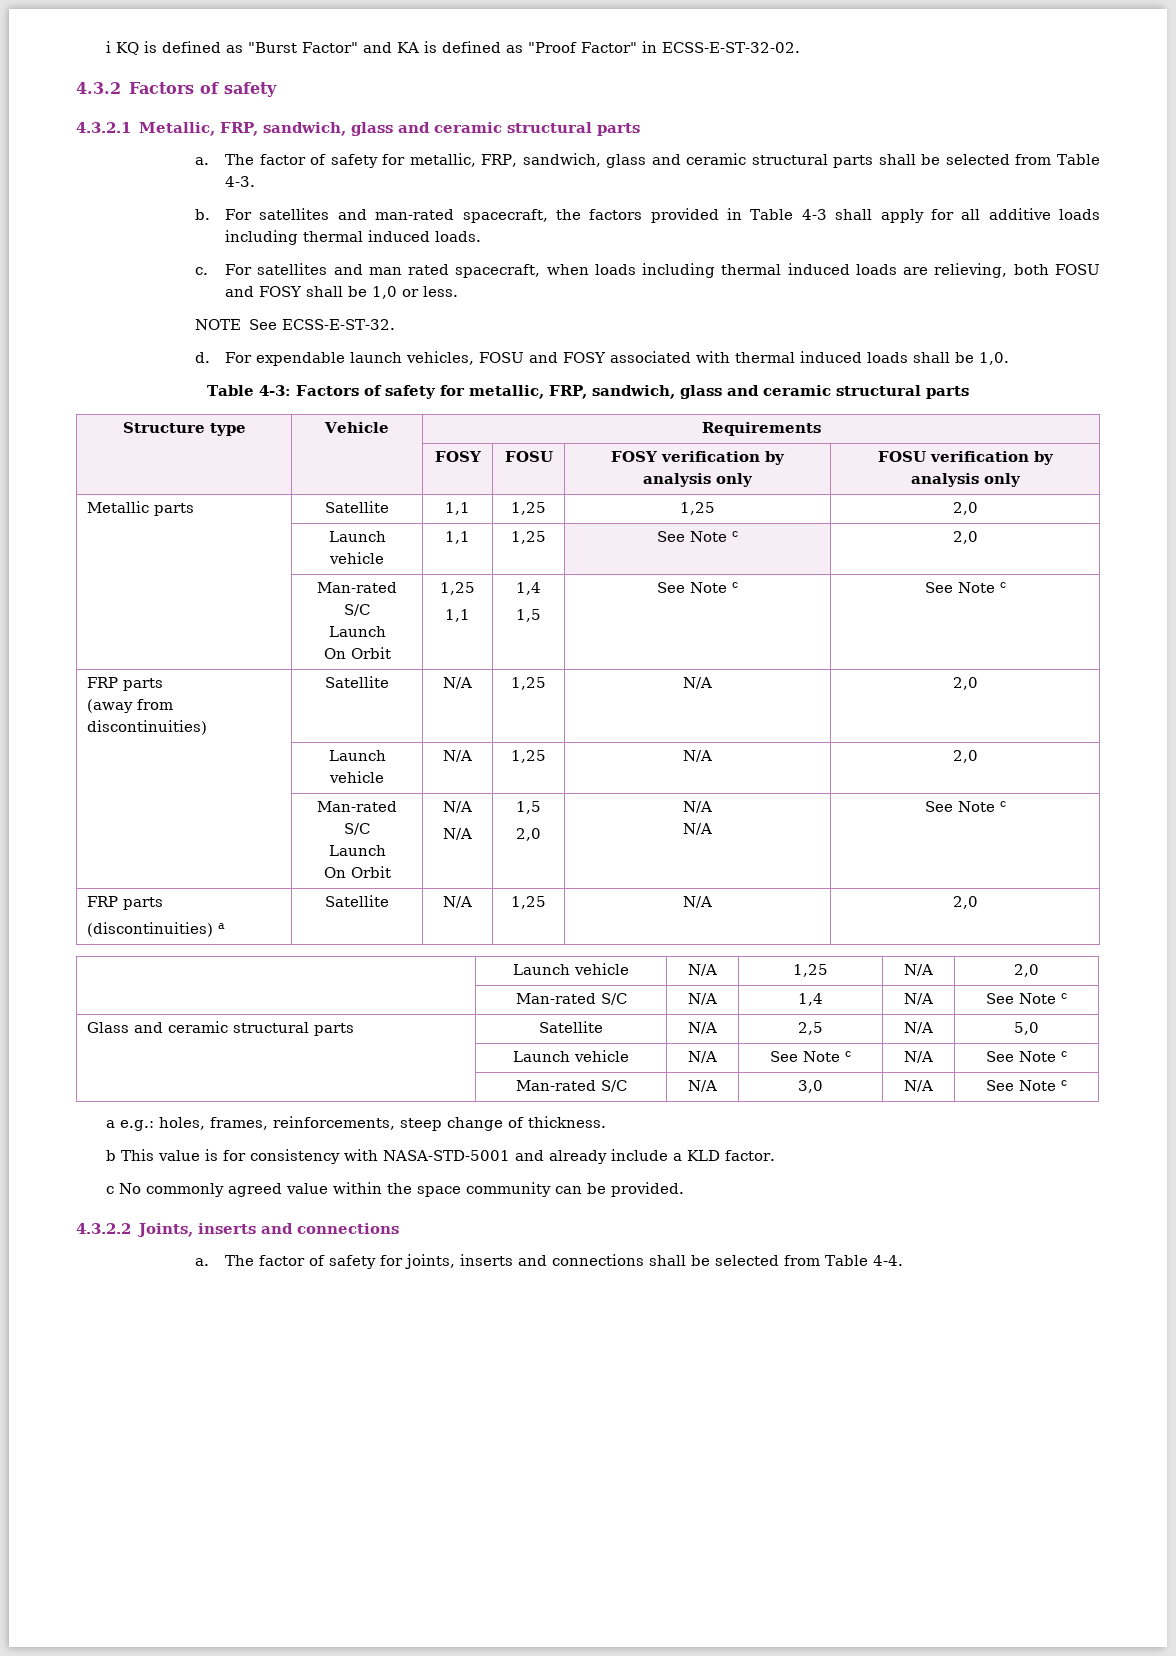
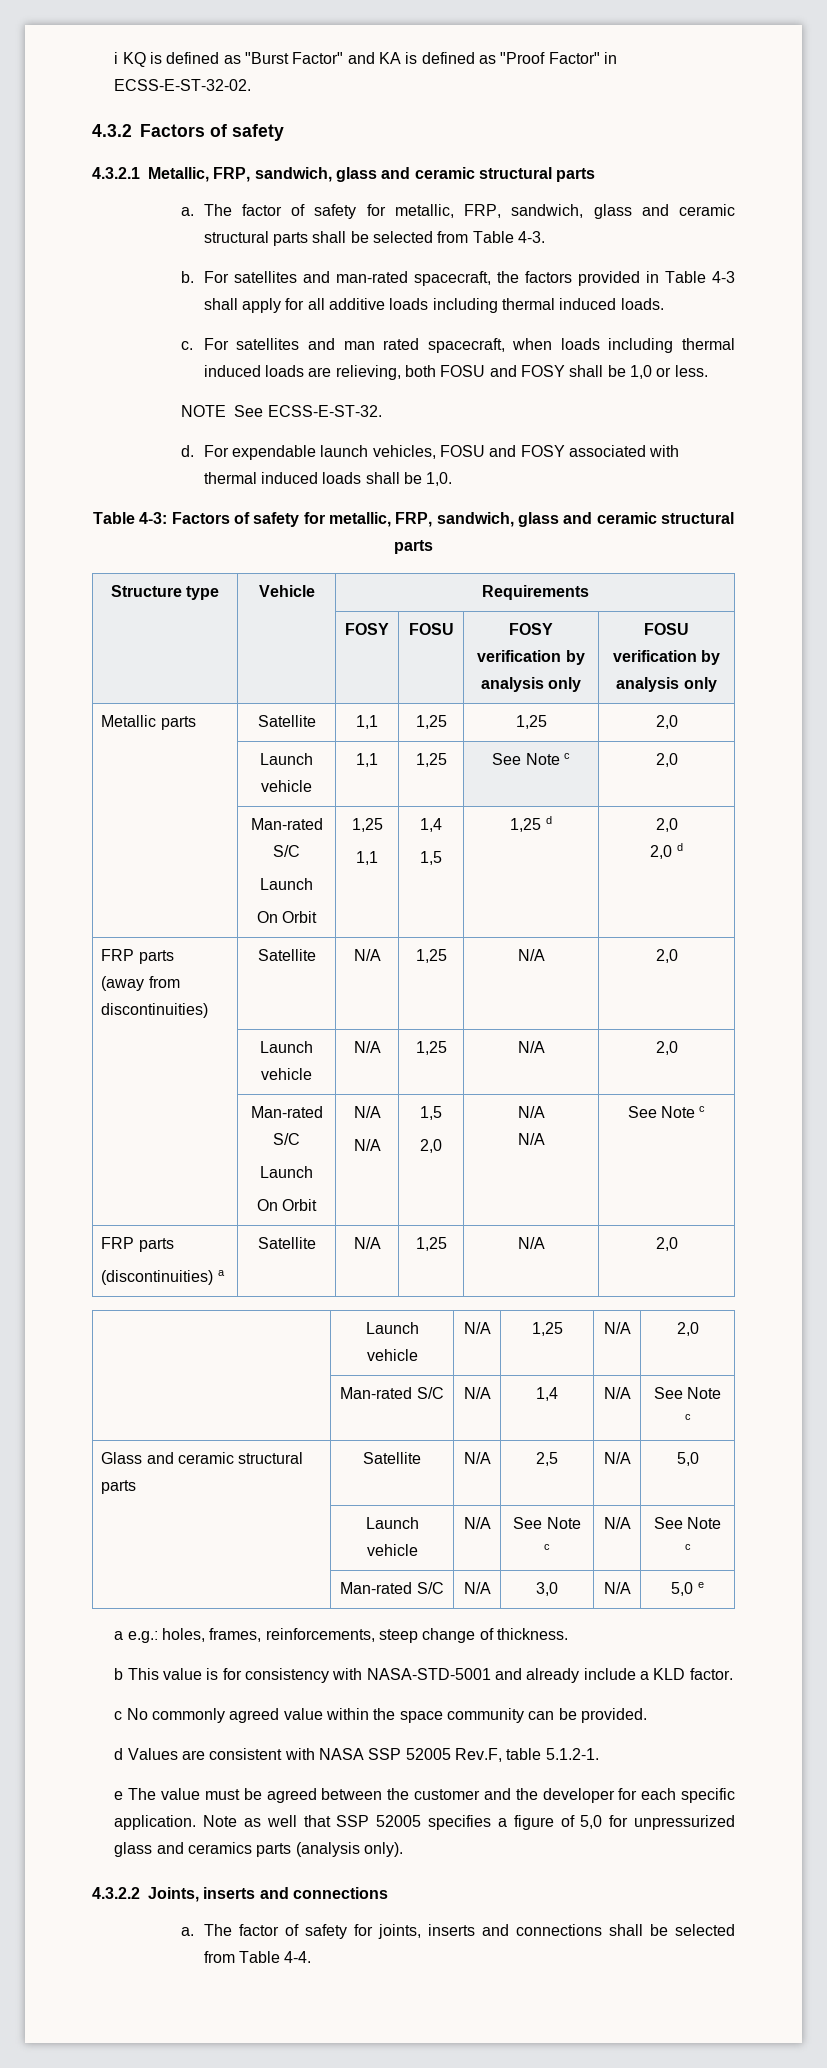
[656,582,738,593] [924,582,1006,593] See Note c | See Note c -> [510,816,552,832] [655,818,678,832] [650,843,683,859] 1,25 d | 2,0 // 2,0 d
[985,1080,1067,1091] See Note c -> [671,1582,704,1596] 5,0 e
(684, 1189) none -> [114,1748,599,1762] [114,1788,736,1803] [114,1815,736,1830] [114,1842,403,1857] // d Values are consistent with NASA SSP 52005 Rev.F, table 5.1.2-1. // e The value must be agreed between the customer and the developer for each specific application. Note as well that SSP 52005 specifies a figure of 5,0 for unpressurized glass and ceramics parts (analysis only).

